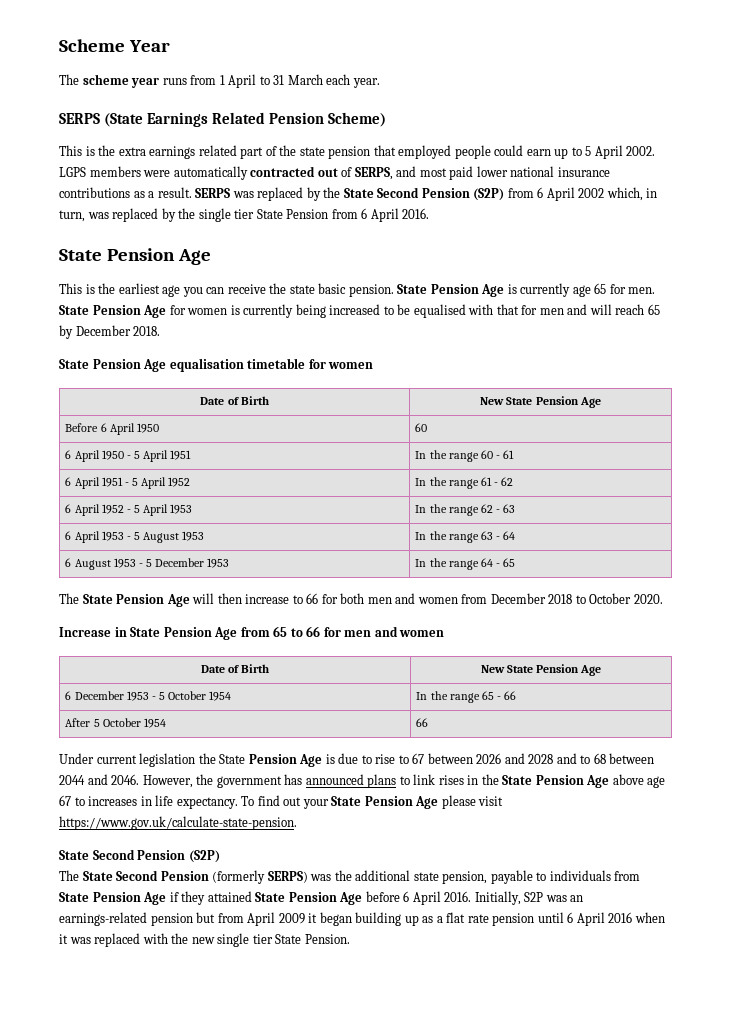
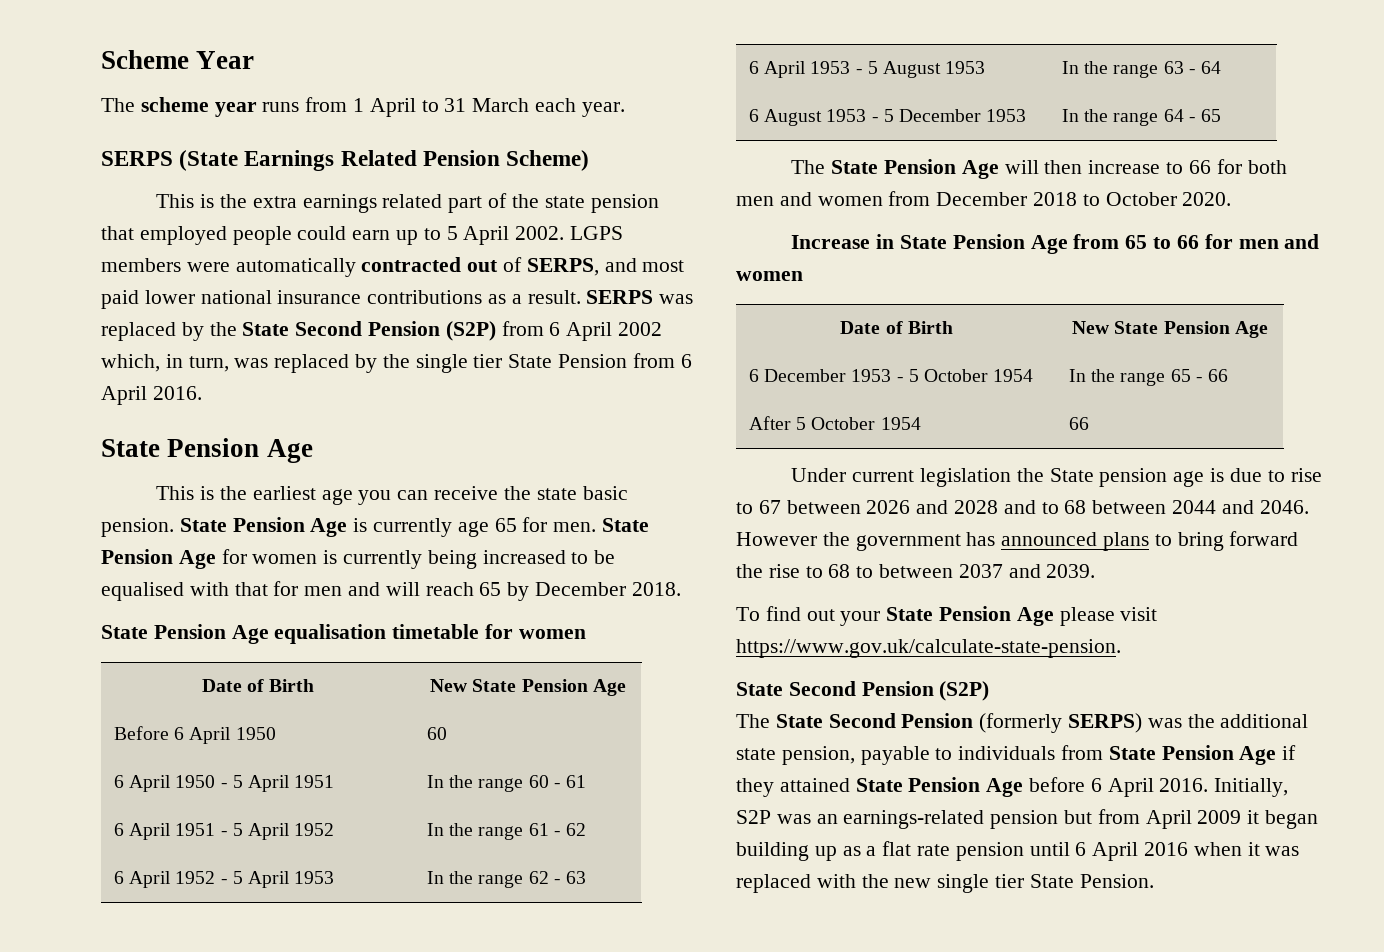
[248,754,323,767] Pension Age -> [1099,468,1205,487] pension age
[142,775,193,788] However, -> [736,532,817,546] However
[413,774,666,788] [59,795,238,809] link rises in the State Pension Age above age 67 to increases in life expectancy. -> [1177,531,1299,551] [736,564,1096,578] bring forward the rise to 68 to between 2037 and 2039. //

